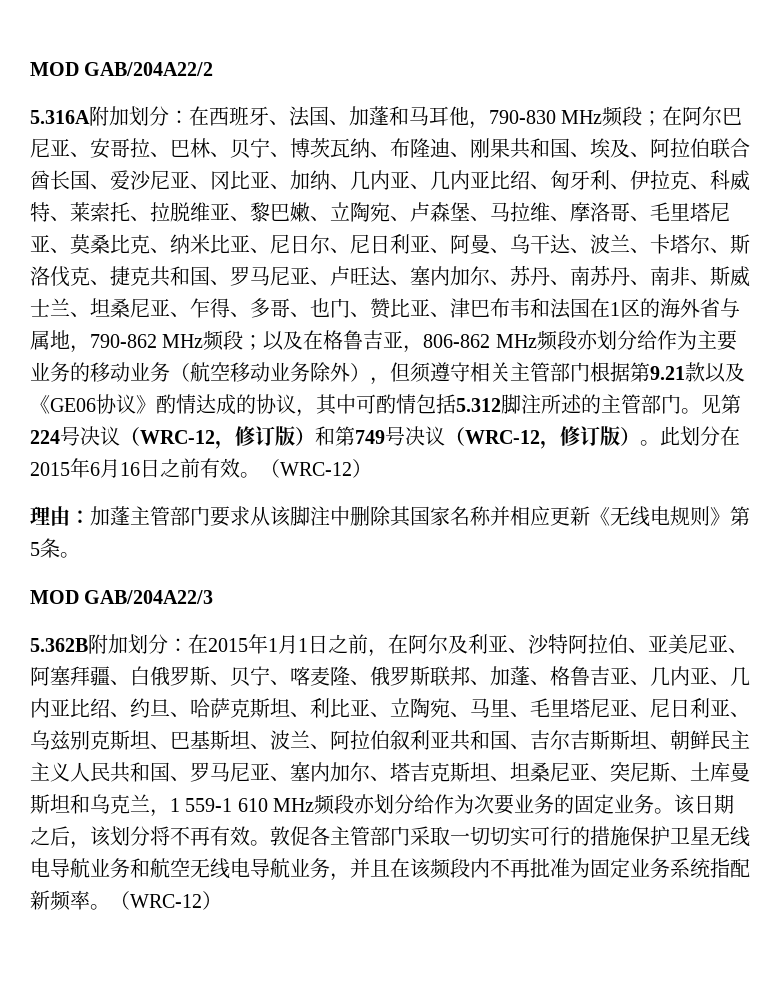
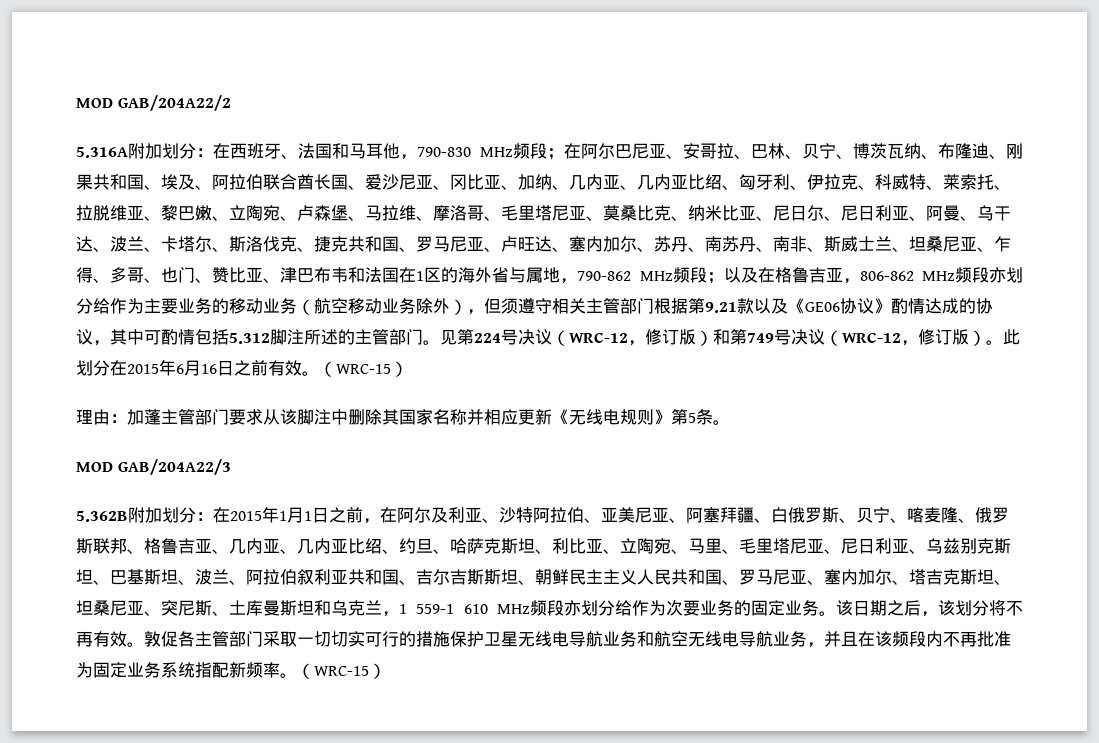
[329,106,389,126] 、加蓬 -> (332, 151) none
[280,462,352,476] WRC-12 -> [336,364,391,374] WRC-15
[490,666,550,686] 加蓬、 -> (144, 551) none
[130,894,202,908] WRC-12 -> [314,666,369,676] WRC-15

